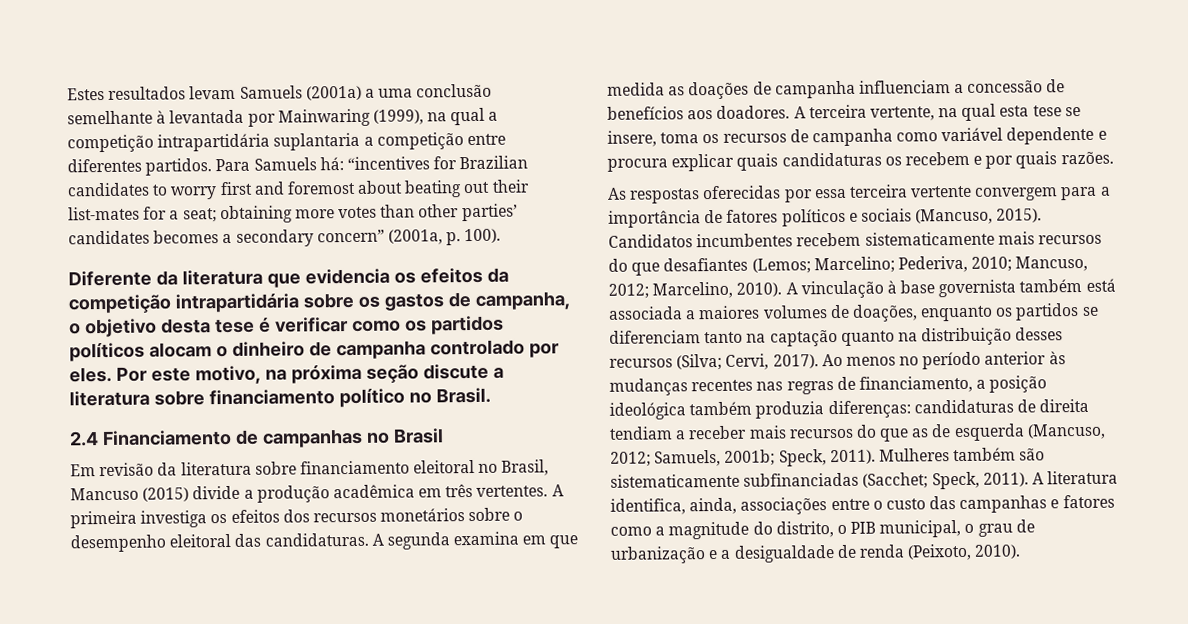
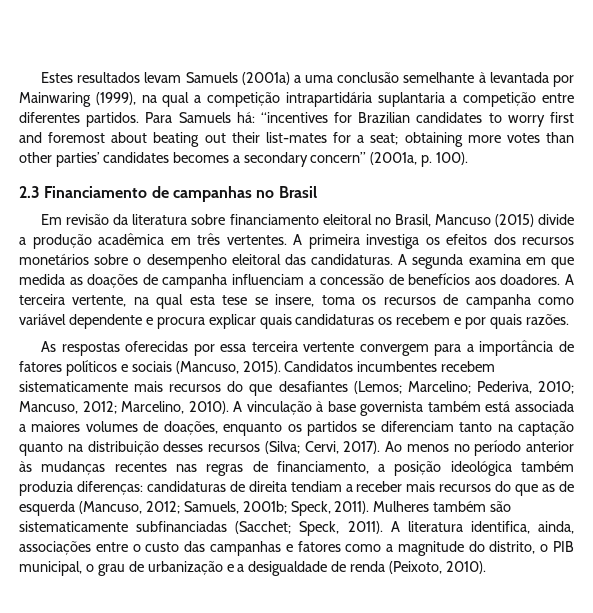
[68,267,509,288] [68,291,570,315] [69,315,504,338] [69,339,559,362] [69,363,504,385] [69,387,491,408] [69,431,99,447] Diferente da literatura que evidencia os efeitos da competição intrapartidária sobre os gastos de campanha, o objetivo desta tese é verificar como os partidos políticos alocam o dinheiro de campanha controlado por eles. Por este motivo, na próxima seção discute a literatura sobre financiamento político no Brasil. // 2.4 -> [19,186,40,198] 2.3

